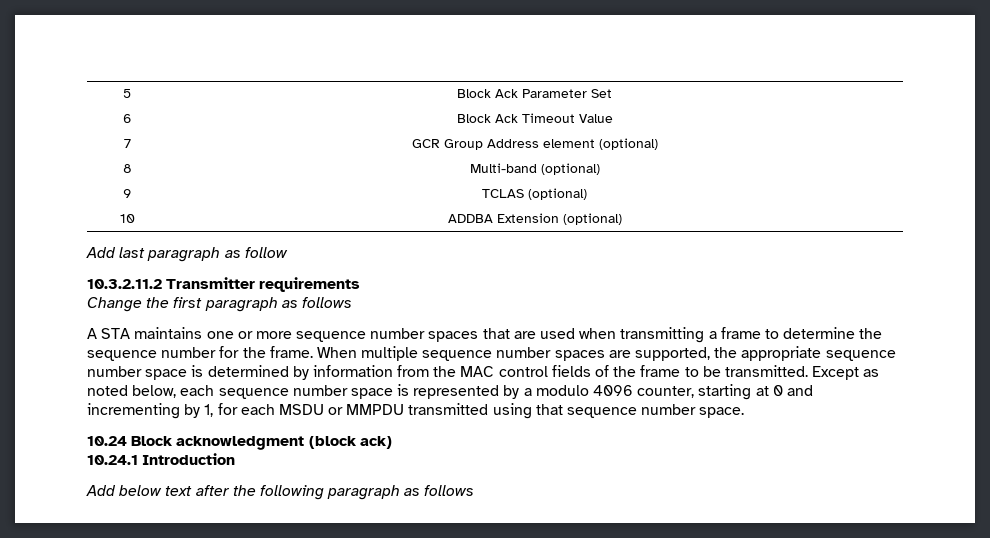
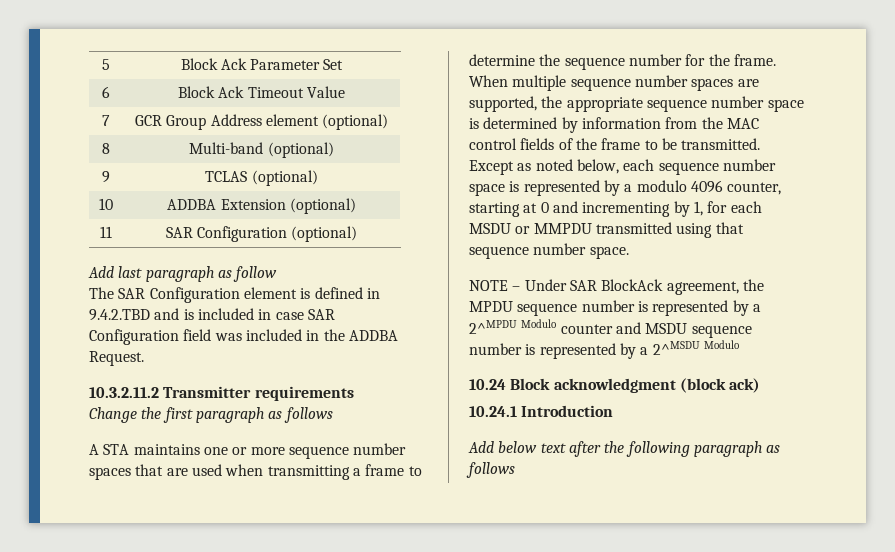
(622, 219) none -> [100,226,112,238] [165,226,358,242] // 11 | SAR Configuration (optional)
(288, 252) none -> [89,287,380,303] [89,308,335,321] [89,329,398,345] [89,351,144,366] // The SAR Configuration element is defined in 9.4.2.TBD and is included in case SAR Configuration field was included in the ADDBA Request.
(745, 412) none -> [469,279,764,295] [469,300,761,316] [469,319,752,338] [469,340,739,359] // NOTE – Under SAR BlockAck agreement, the MPDU sequence number is represented by a 2^MPDU Modulo counter and MSDU sequence number is represented by a 2^MSDU Modulo

